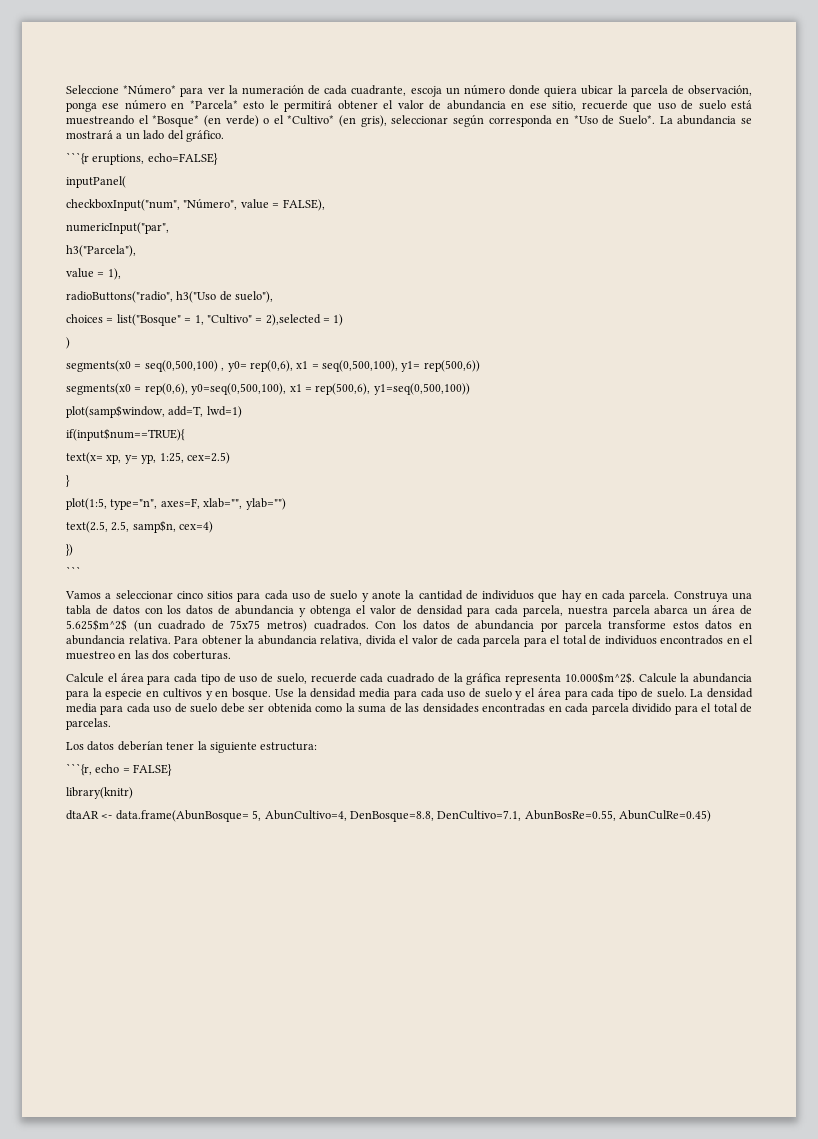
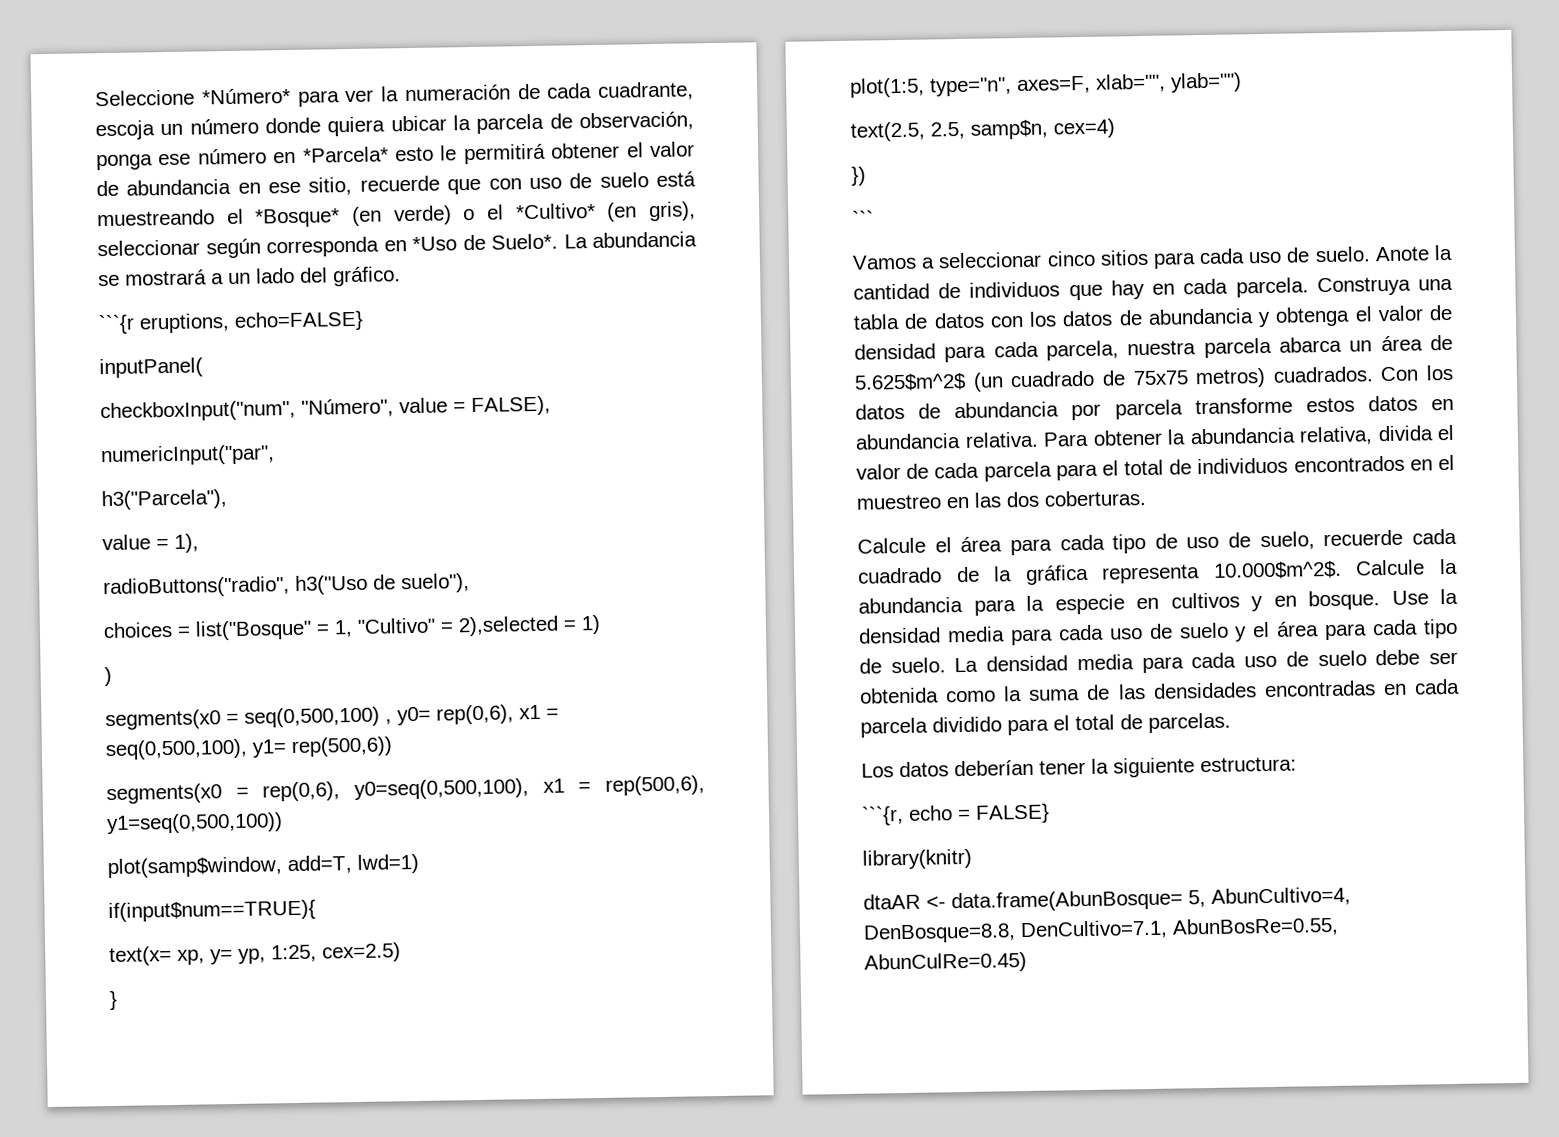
(653, 107) none -> [488,178,522,190] con
[330,590,401,602] suelo y anote -> [1314,246,1430,263] suelo. Anote

